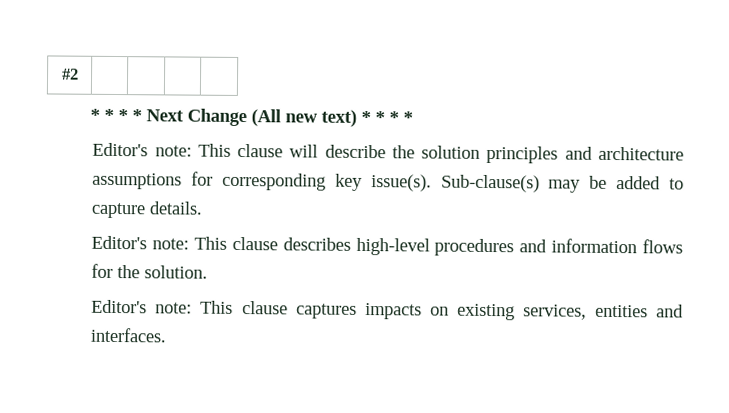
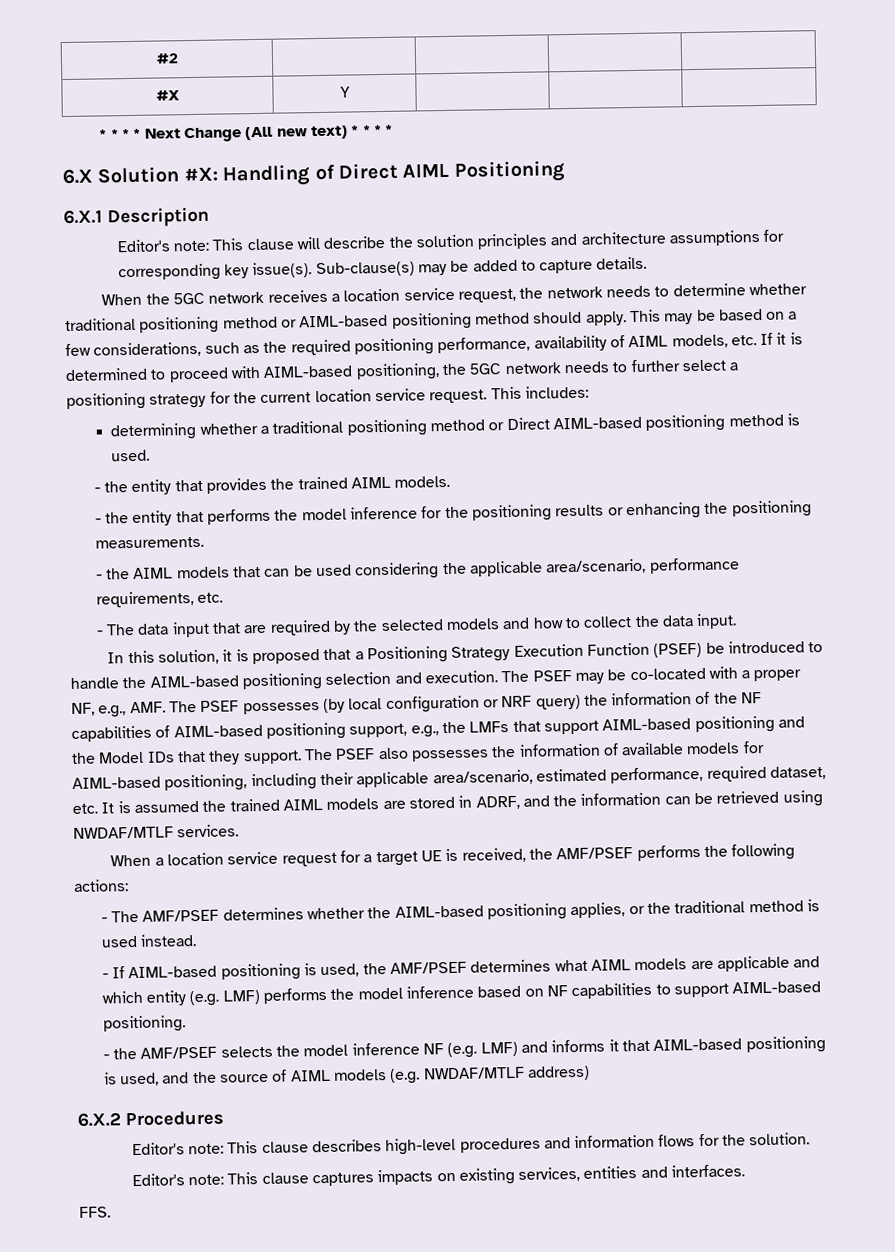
(79, 74) none -> [156,90,180,101] [339,86,350,98] // #X | Y | | |
(413, 117) none -> [62,160,565,187] [63,206,210,228] // 6.X Solution #X: Handling of Direct AIML Positioning // 6.X.1 Description
(204, 208) none -> [101,283,807,306] [65,308,798,334] [65,332,803,358] [65,359,739,383] [66,385,589,411] [110,413,800,441] [111,449,151,462] [93,475,451,495] [94,500,812,526] [94,536,204,549] [95,557,740,580] [95,591,224,608] [96,613,738,638] [107,640,824,665] [70,666,802,691] [71,691,763,718] [71,715,805,742] [71,740,765,765] [72,765,826,792] [72,790,823,814] [73,824,240,839] [110,843,796,867] [73,879,129,892] [100,899,820,923] [100,934,198,948] [101,955,821,981] [101,981,822,1007] [102,1015,186,1033] [102,1036,826,1060] [103,1065,591,1087] [77,1110,224,1127] // When the 5GC network receives a location service request, the network needs to determine whether traditional positioning method or AIML-based positioning method should apply. This may be based on a few considerations, such as the required positioning performance, availability of AIML models, etc. If it is determined to proceed with AIML-based positioning, the 5GC network needs to further select a positioning strategy for the current location service request. This includes: // determining whether a traditional positioning method or Direct AIML-based positioning method is used. // - the entity that provides the trained AIML models. // - the entity that performs the model inference for the positioning results or enhancing the positioning measurements. // - the AIML models that can be used considering the applicable area/scenario, performance requirements, etc. // - The data input that are required by the selected models and how to collect the data input. // In this solution, it is proposed that a Positioning Strategy Execution Function (PSEF) be introduced to handle the AIML-based positioning selection and execution. The PSEF may be co-located with a proper NF, e.g., AMF. The PSEF possesses (by local configuration or NRF query) the information of the NF capabilities of AIML-based positioning support, e.g., the LMFs that support AIML-based positioning and the Model IDs that they support. The PSEF also possesses the information of available models for AIML-based positioning, including their applicable area/scenario, estimated performance, required dataset, etc. It is assumed the trained AIML models are stored in ADRF, and the information can be retrieved using NWDAF/MTLF services. // When a location service request for a target UE is received, the AMF/PSEF performs the following actions: // - The AMF/PSEF determines whether the AIML-based positioning applies, or the traditional method is used instead. // - If AIML-based positioning is used, the AMF/PSEF determines what AIML models are applicable and which entity (e.g. LMF) performs the model inference based on NF capabilities to support AIML-based positioning. // - the AMF/PSEF selects the model inference NF (e.g. LMF) and informs it that AIML-based positioning is used, and the source of AIML models (e.g. NWDAF/MTLF address) // 6.X.2 Procedures
(168, 335) none -> [79,1206,111,1218] // FFS.

